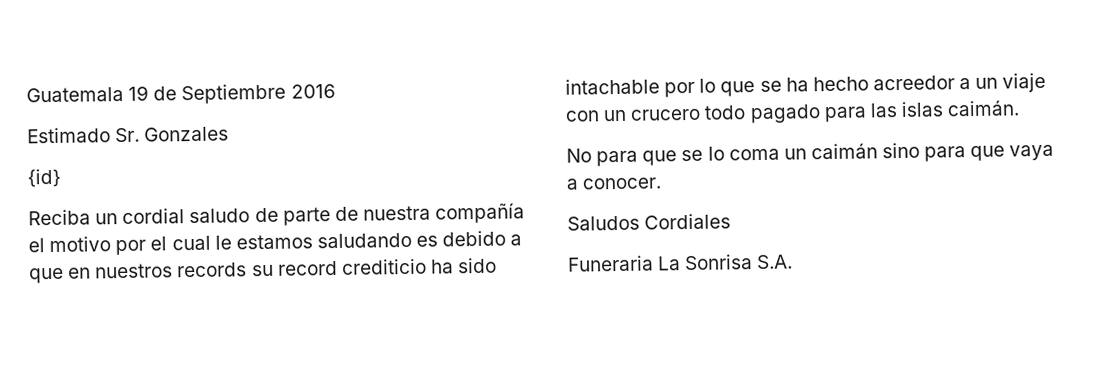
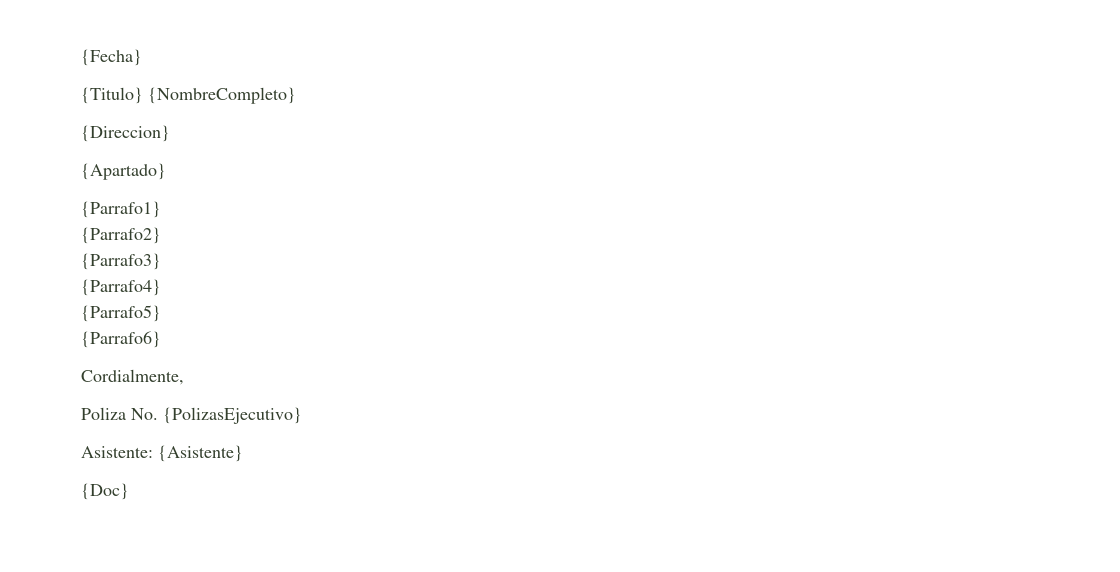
[26,83,336,105] [27,126,230,144] [27,168,61,188] [28,202,526,226] [28,230,523,256] [29,257,498,284] [565,72,1047,98] [565,100,1020,124] [566,142,1055,167] [566,177,662,190] [567,213,732,231] [567,254,794,272] Guatemala 19 de Septiembre 2016 // Estimado Sr. Gonzales // {id} // Reciba un cordial saludo de parte de nuestra compañía el motivo por el cual le estamos saludando es debido a que en nuestros records su record crediticio ha sido intachable por lo que se ha hecho acreedor a un viaje con un crucero todo pagado para las islas caimán. // No para que se lo coma un caimán sino para que vaya a conocer. // Saludos Cordiales // Funeraria La Sonrisa S.A. -> [81,49,142,66] [81,87,296,104] [81,125,170,142] [81,163,166,180] [81,201,161,218] [81,227,161,244] [81,253,161,270] [81,279,161,296] [81,305,161,322] [81,331,161,348] [81,369,184,385] [81,407,302,424] [81,445,243,462] [81,483,129,500] {Fecha} // {Titulo} {NombreCompleto} // {Direccion} // {Apartado} // {Parrafo1} // {Parrafo2} // {Parrafo3} // {Parrafo4} // {Parrafo5} // {Parrafo6} // Cordialmente, // Poliza No. {PolizasEjecutivo} // Asistente: {Asistente} // {Doc}

